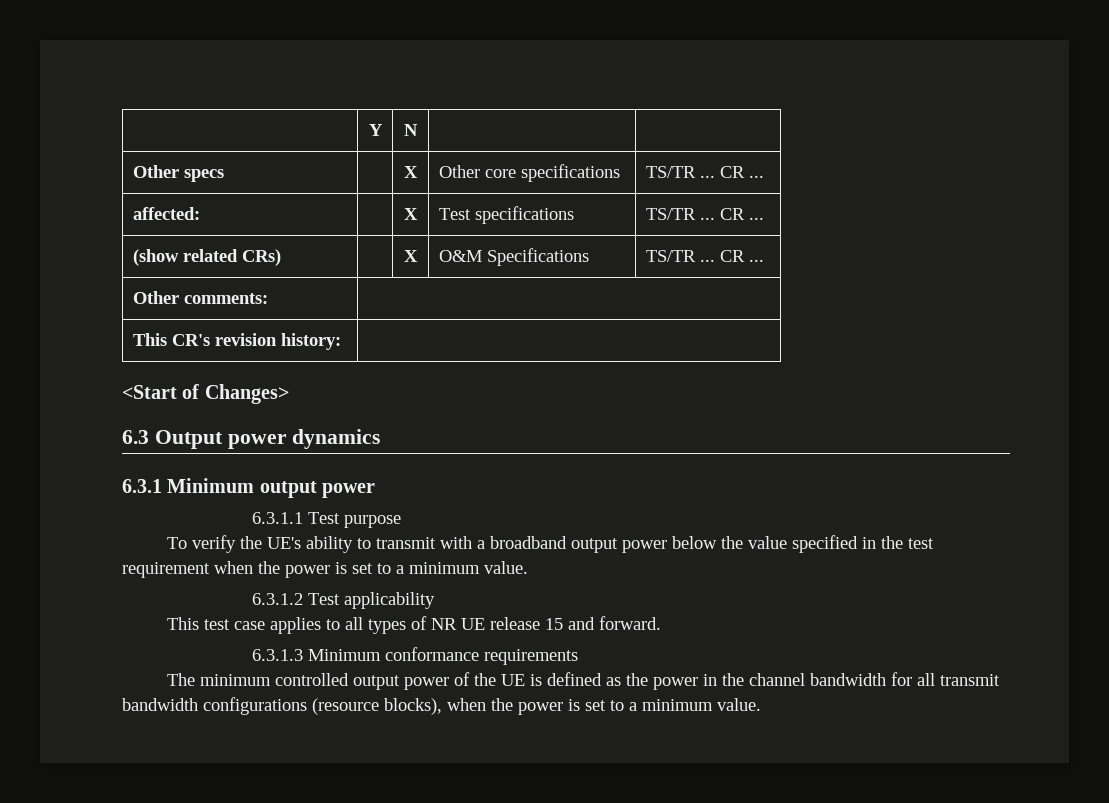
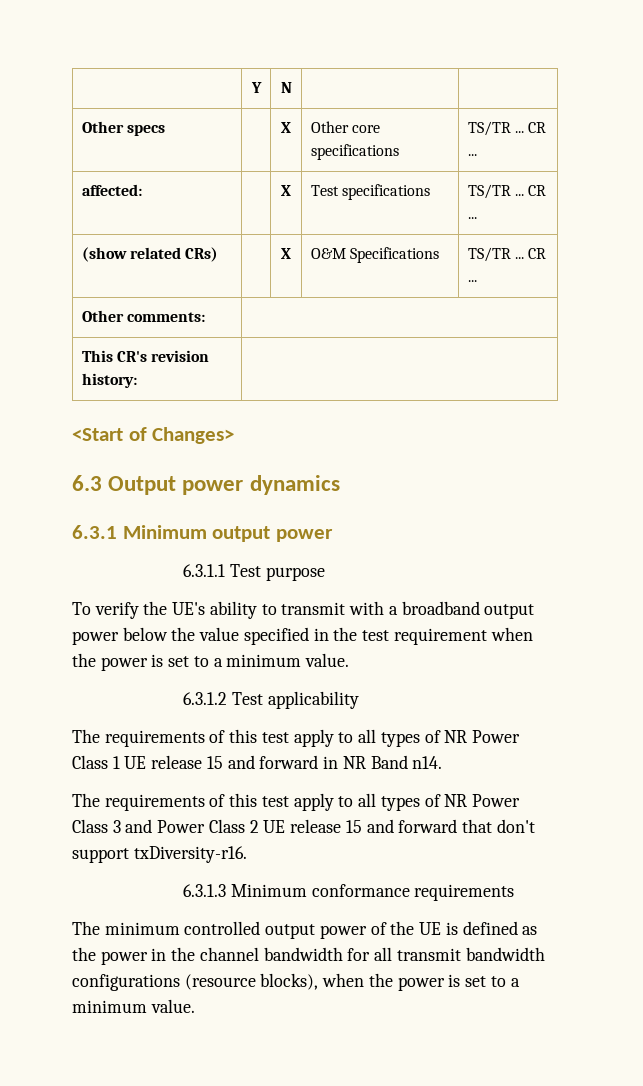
[167,616,662,634] This test case applies to all types of NR UE release 15 and forward. -> [72,729,520,747] [72,755,443,769] [72,793,520,811] [72,819,535,833] [72,846,247,863] The requirements of this test apply to all types of NR Power Class 1 UE release 15 and forward in NR Band n14. // The requirements of this test apply to all types of NR Power Class 3 and Power Class 2 UE release 15 and forward that don't support txDiversity-r16.

